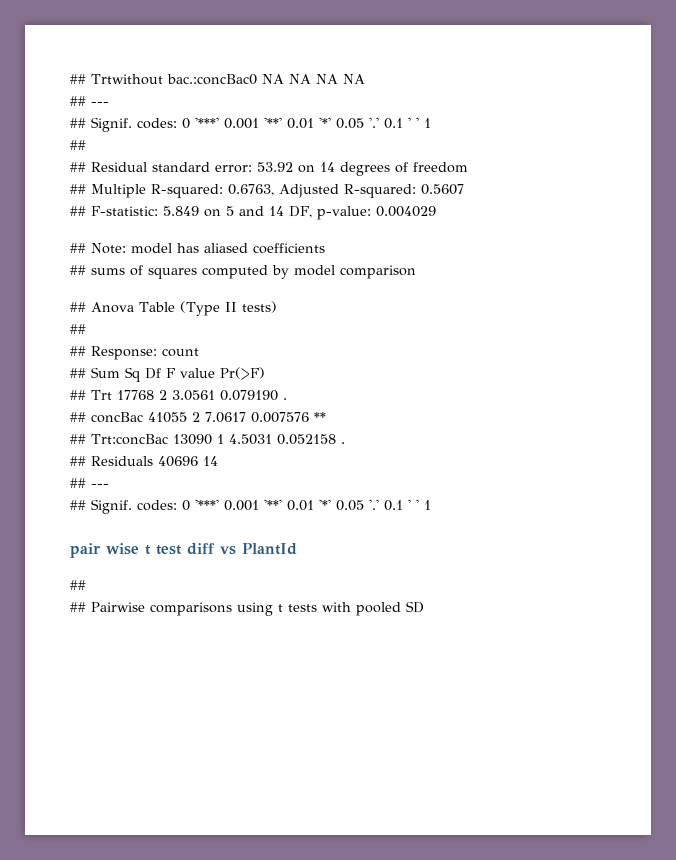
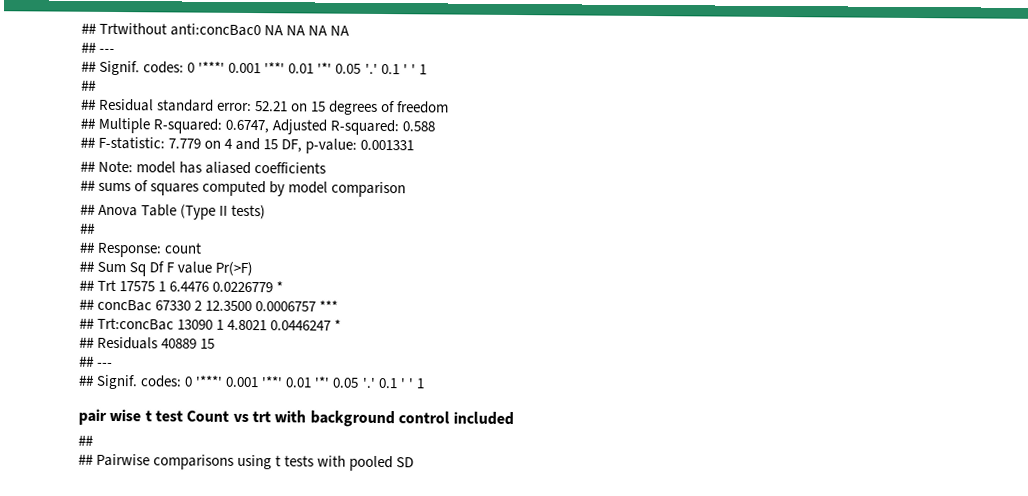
[166,74,257,85] bac.:concBac0 -> [170,23,262,37] anti:concBac0
[257,162,335,173] 53.92 on 14 -> [255,101,327,112] 52.21 on 15
[228,184,274,196] 0.6763, -> [225,119,270,134] 0.6747,
[421,184,464,195] 0.5607 -> [402,121,436,132] 0.588
[163,206,284,217] 5.849 on 5 and 14 -> [168,137,279,151] 7.779 on 4 and 15
[375,206,436,217] 0.004029 -> [360,139,415,151] 0.001331
[116,390,287,401] [70,412,326,423] 17768 2 3.0561 0.079190 . // ## concBac 41055 2 7.0617 0.007576 ** -> [119,281,284,293] [79,299,339,312] 17575 1 6.4476 0.0226779 * // ## concBac 67330 2 12.3500 0.0006757 ***
[228,434,345,445] 4.5031 0.052158 . -> [227,319,342,331] 4.8021 0.0446247 *
[158,456,218,467] 40696 14 -> [161,338,216,349] 40889 15
[187,543,297,555] diff vs PlantId -> [186,410,515,428] Count vs trt with background control included

